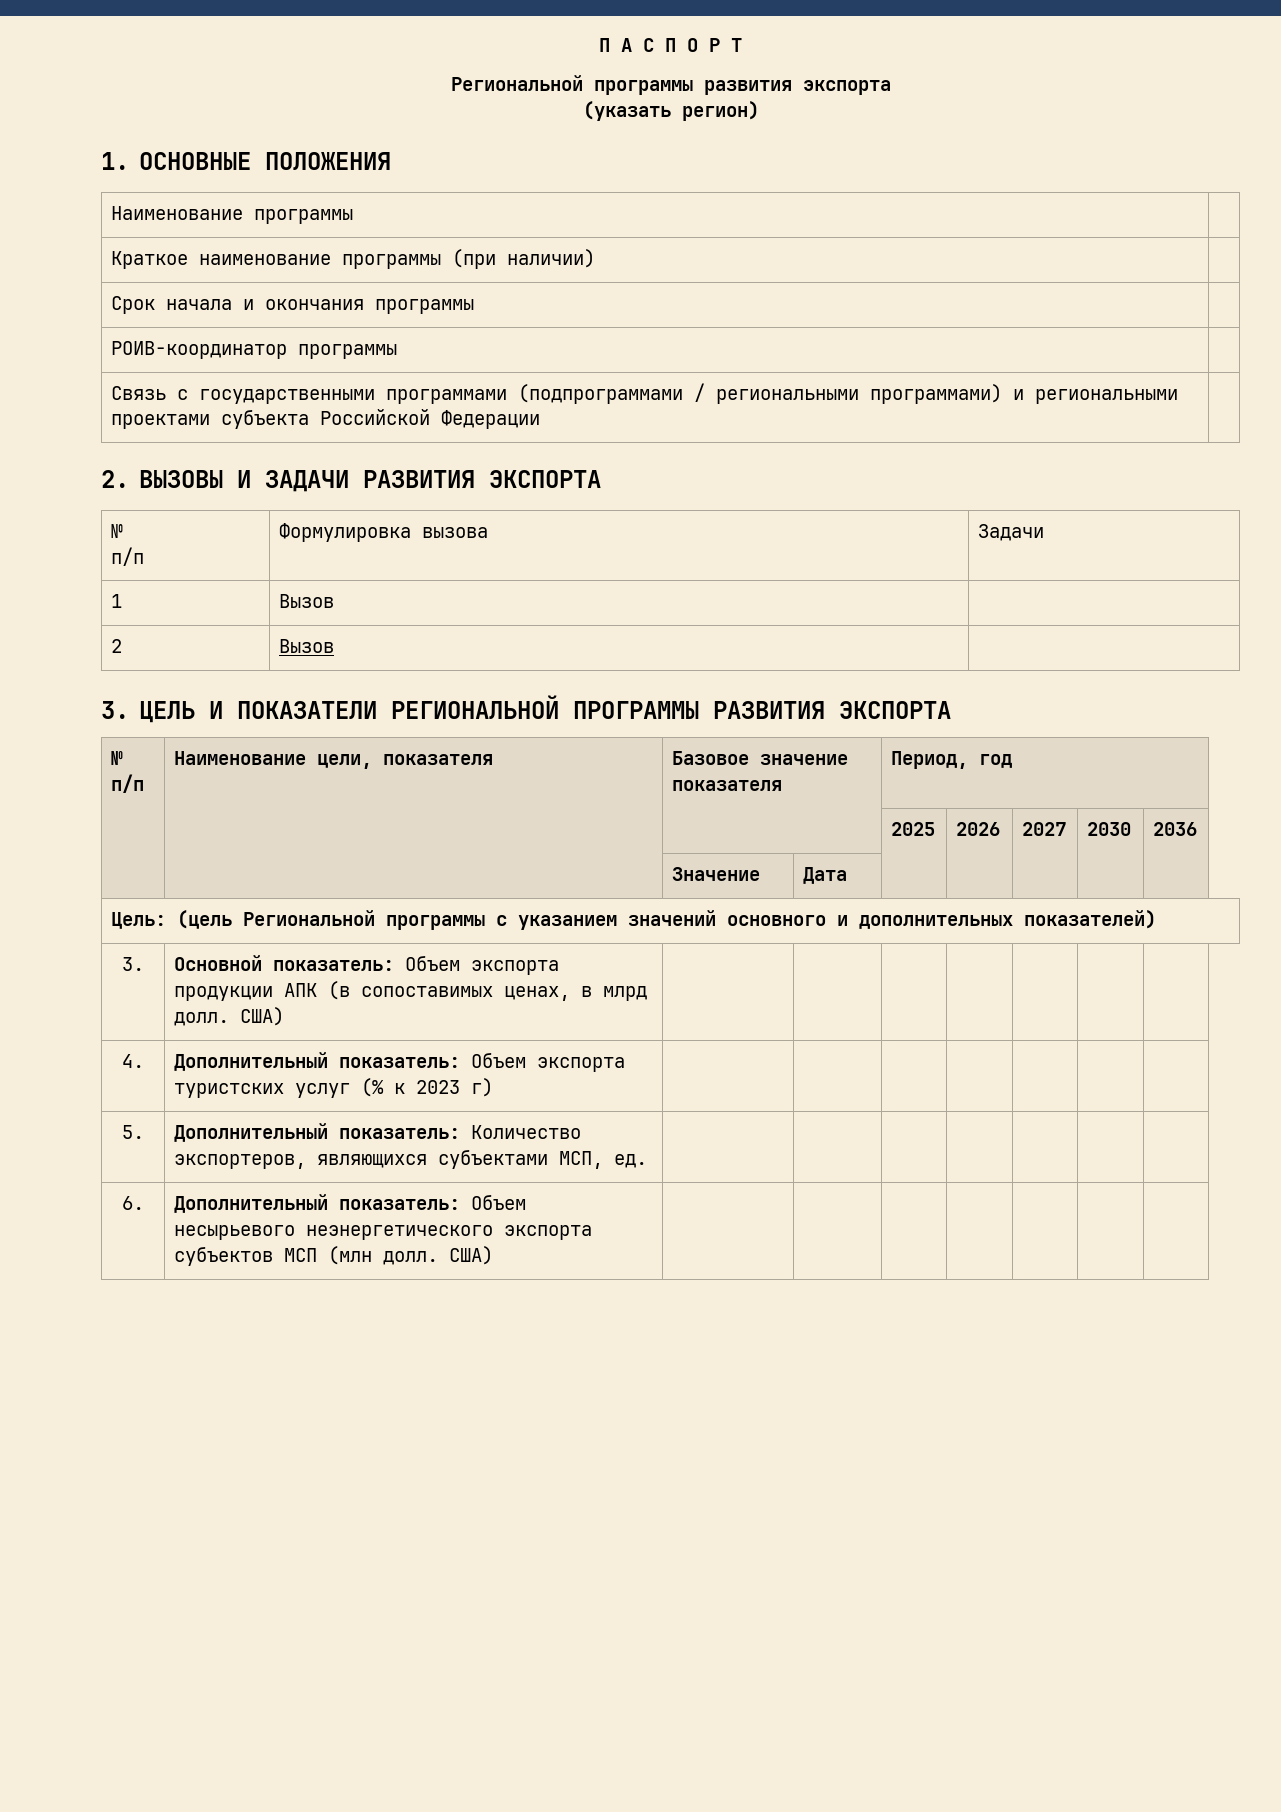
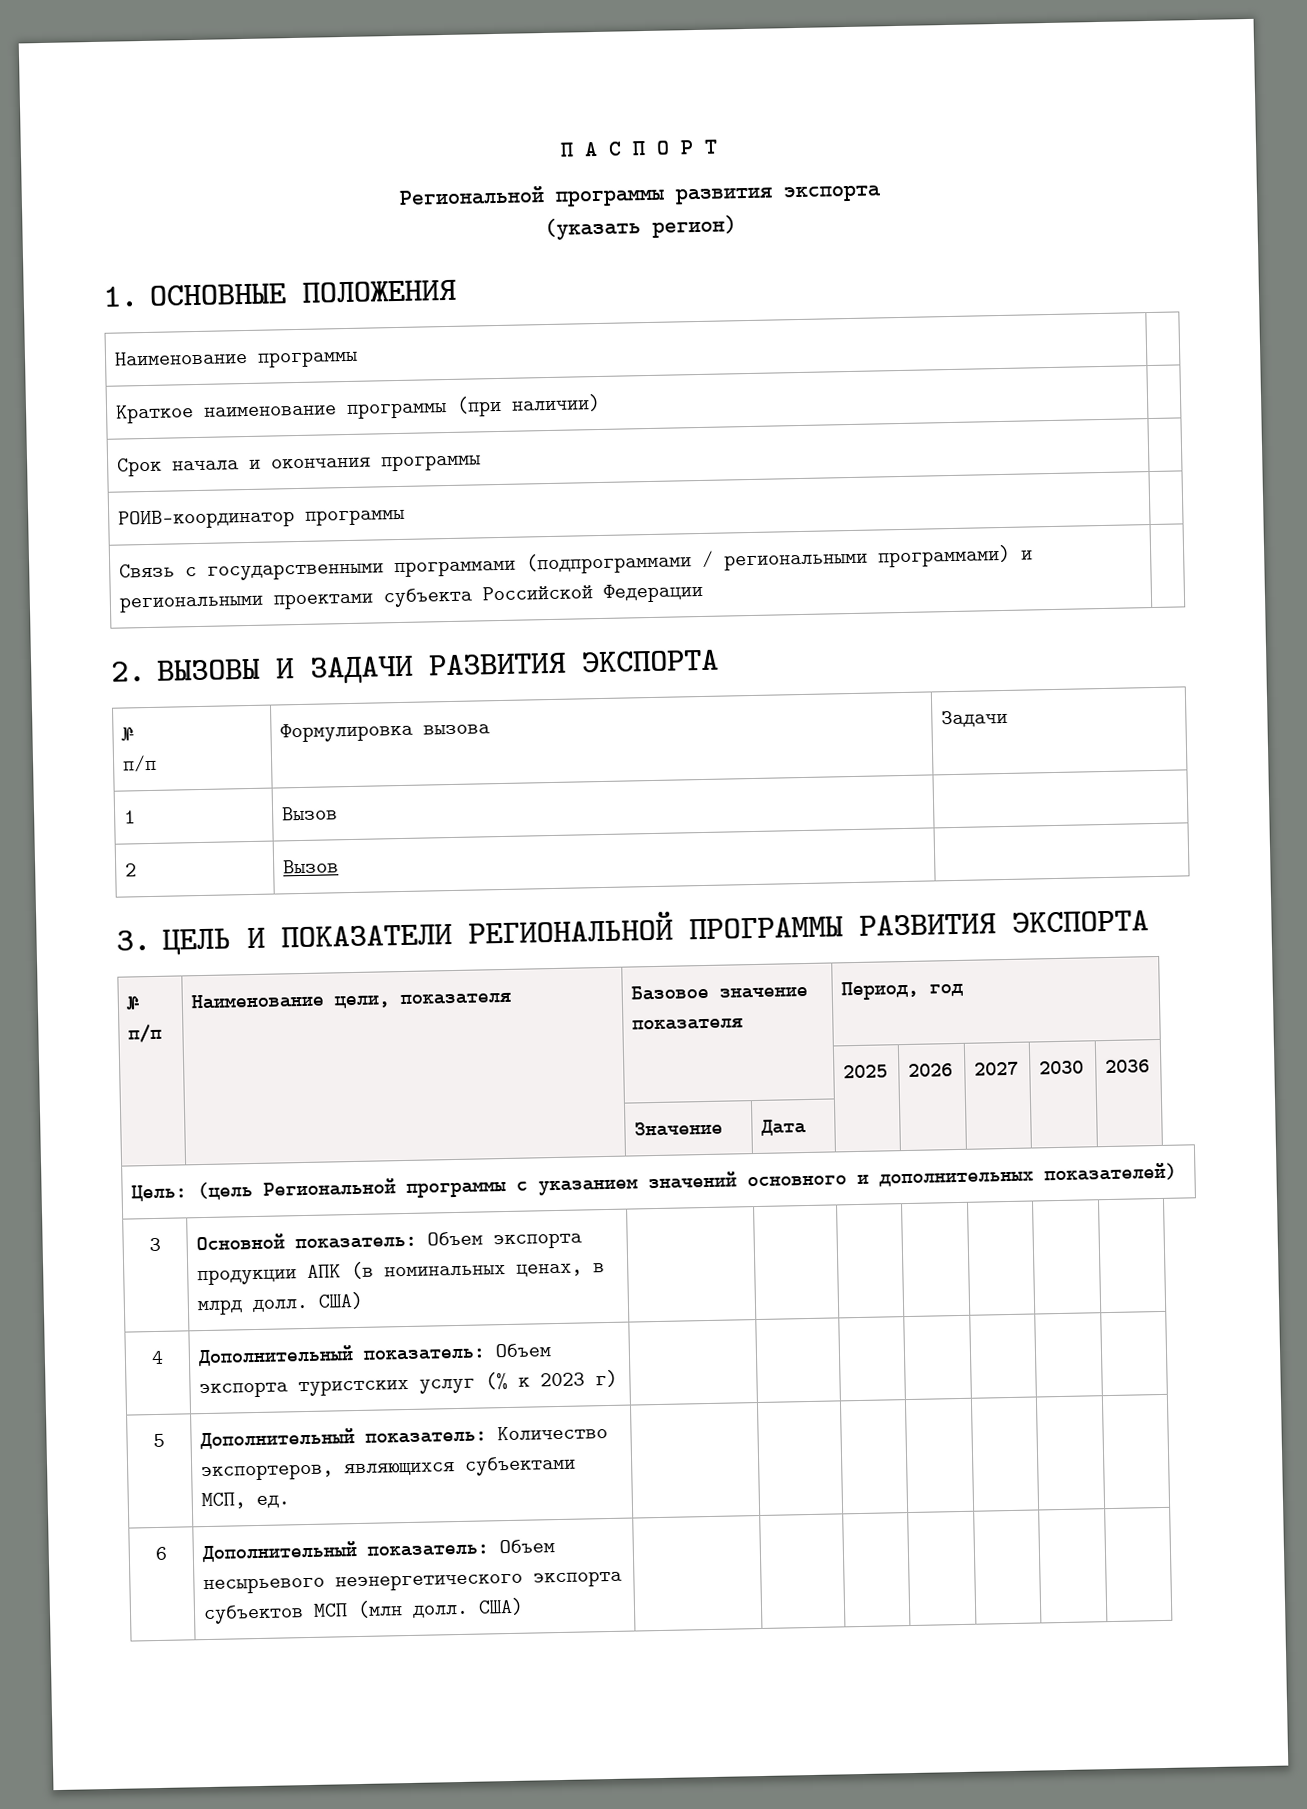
[122,957,144,971] 3. -> [149,1237,161,1252] 3
[361,986,494,997] сопоставимых -> [384,1265,507,1277] номинальных
[122,1054,144,1068] 4. -> [151,1350,164,1365] 4
[122,1125,144,1139] 5. -> [153,1433,165,1448] 5
[122,1196,144,1210] 6. -> [155,1546,167,1561] 6

